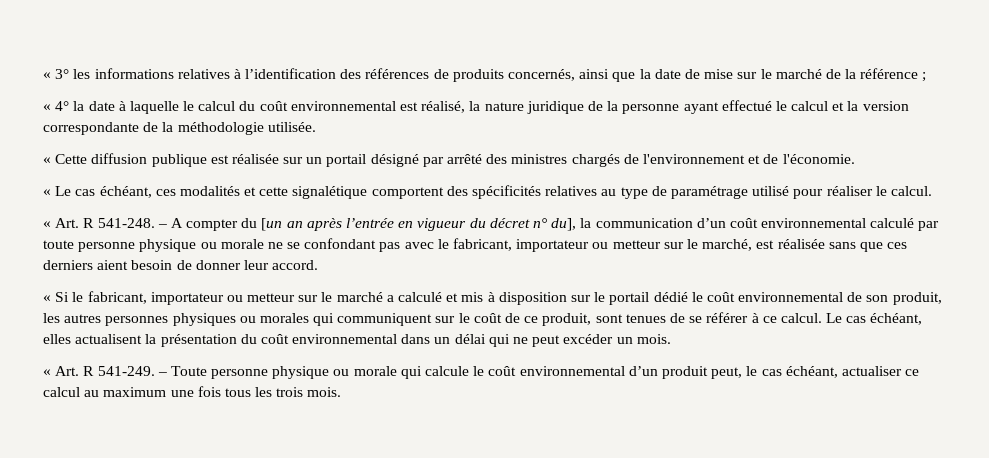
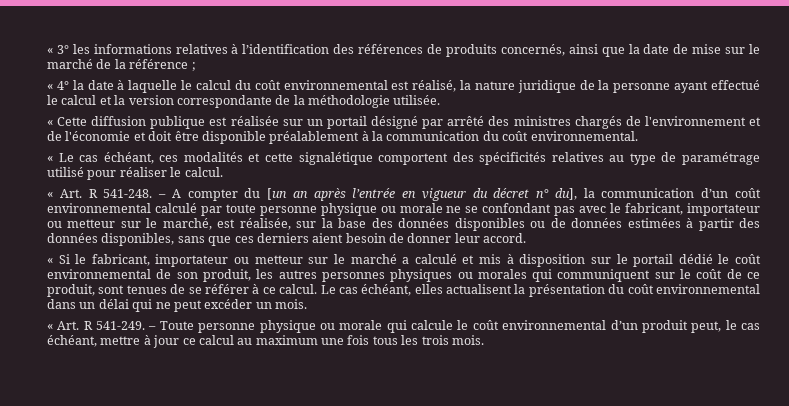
[782,154,855,164] l'économie. -> [65,131,638,144] l'économie et doit être disponible préalablement à la communication du coût environnemental.
[777,239,825,249] réalisée -> [239,218,761,231] [47,233,175,246] réalisée, sur la base des données disponibles ou de données estimées à partir des données disponibles,
[841,366,902,376] actualiser -> [100,335,180,348] mettre à jour

